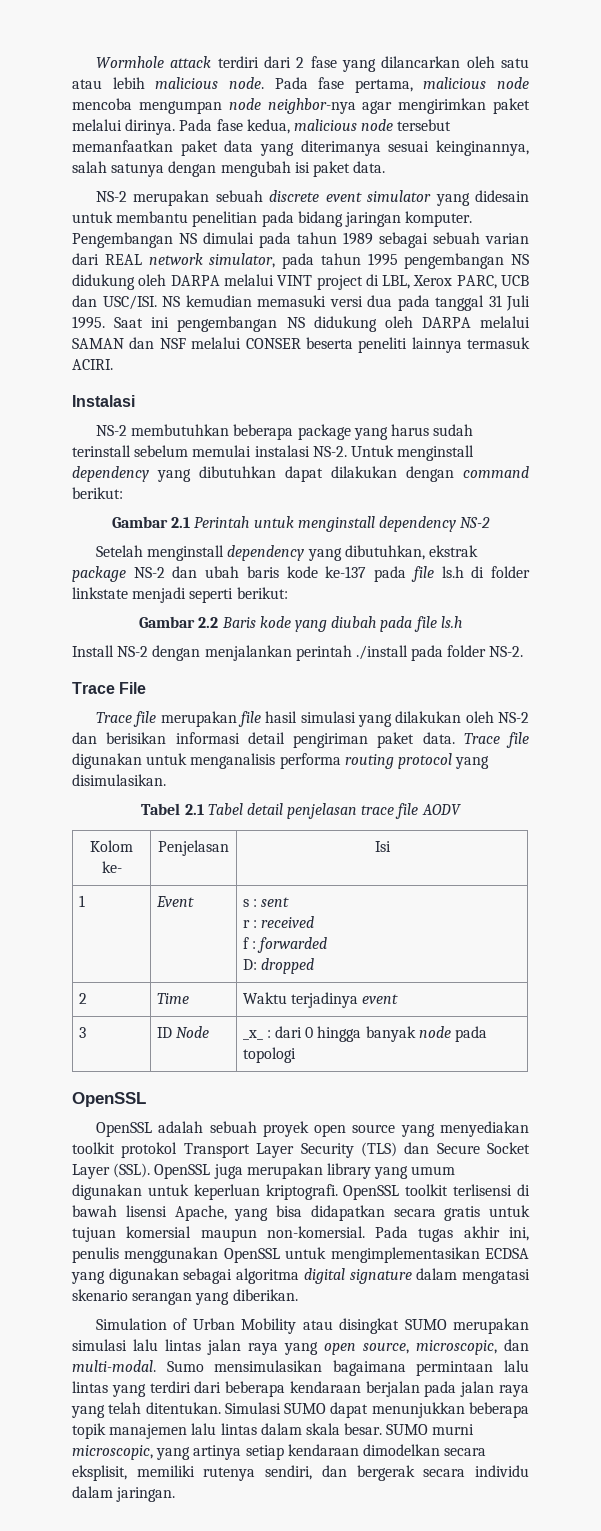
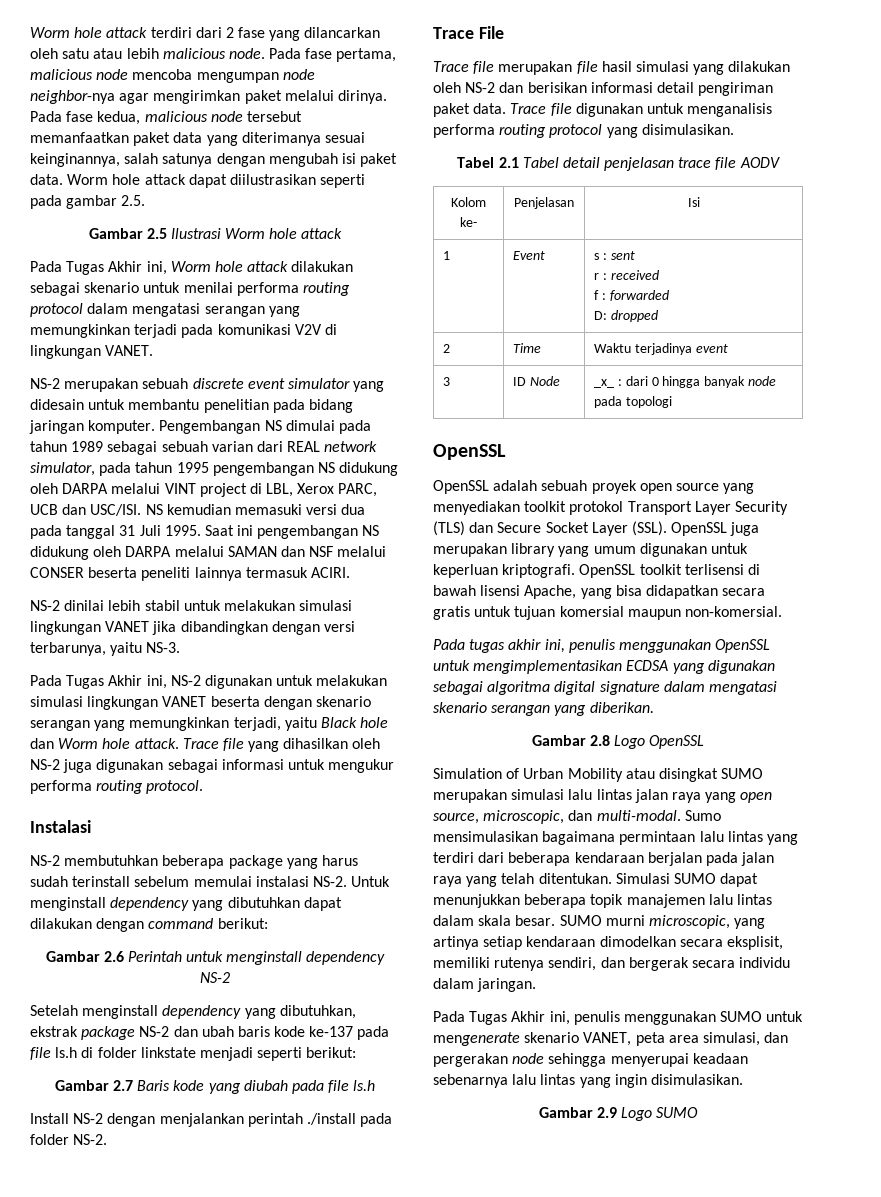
[96,56,165,68] Wormhole -> [30,27,103,38] Worm hole
(386, 167) none -> [67,174,366,188] [30,195,146,209] [88,228,343,239] [30,261,354,275] [30,282,350,296] [30,303,300,317] [30,324,337,338] [30,345,154,359] Worm hole attack dapat diilustrasikan seperti pada gambar 2.5. // Gambar 2.5 Ilustrasi Worm hole attack // Pada Tugas Akhir ini, Worm hole attack dilakukan sebagai skenario untuk menilai performa routing protocol dalam mengatasi serangan yang memungkinkan terjadi pada komunikasi V2V di lingkungan VANET.
(113, 364) none -> [30,600,353,611] [30,621,355,635] [30,642,181,656] [30,675,388,689] [30,696,371,710] [30,717,389,731] [30,738,381,752] [30,759,395,773] [30,780,204,794] // NS-2 dinilai lebih stabil untuk melakukan simulasi lingkungan VANET jika dibandingkan dengan versi terbarunya, yaitu NS-3. // Pada Tugas Akhir ini, NS-2 digunakan untuk melakukan simulasi lingkungan VANET beserta dengan skenario serangan yang memungkinkan terjadi, yaitu Black hole dan Worm hole attack. Trace file yang dihasilkan oleh NS-2 juga digunakan sebagai informasi untuk mengukur performa routing protocol.
[171,517,191,528] 2.1 -> [103,951,124,962] 2.6
[198,617,219,628] 2.2 -> [112,1080,133,1091] 2.7
(365, 1232) none -> (782, 611) //
(298, 1295) none -> [531,735,705,749] // Gambar 2.8 Logo OpenSSL
(176, 1494) none -> [433,1011,804,1025] [433,1032,789,1046] [433,1053,748,1067] [433,1074,743,1088] [538,1107,699,1121] // Pada Tugas Akhir ini, penulis menggunakan SUMO untuk mengenerate skenario VANET, peta area simulasi, dan pergerakan node sehingga menyerupai keadaan sebenarnya lalu lintas yang ingin disimulasikan. // Gambar 2.9 Logo SUMO

